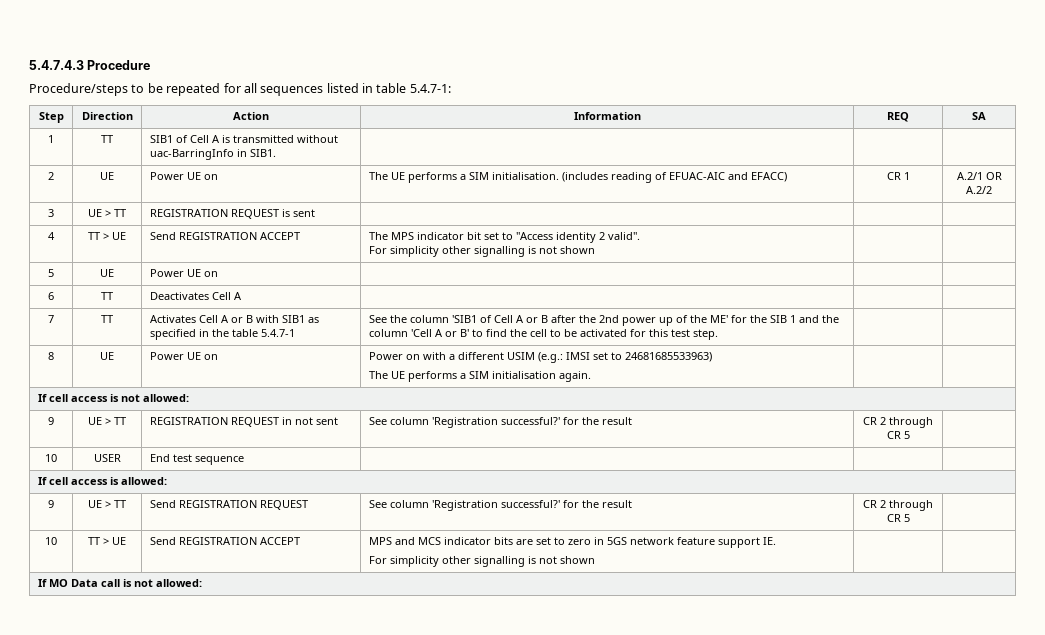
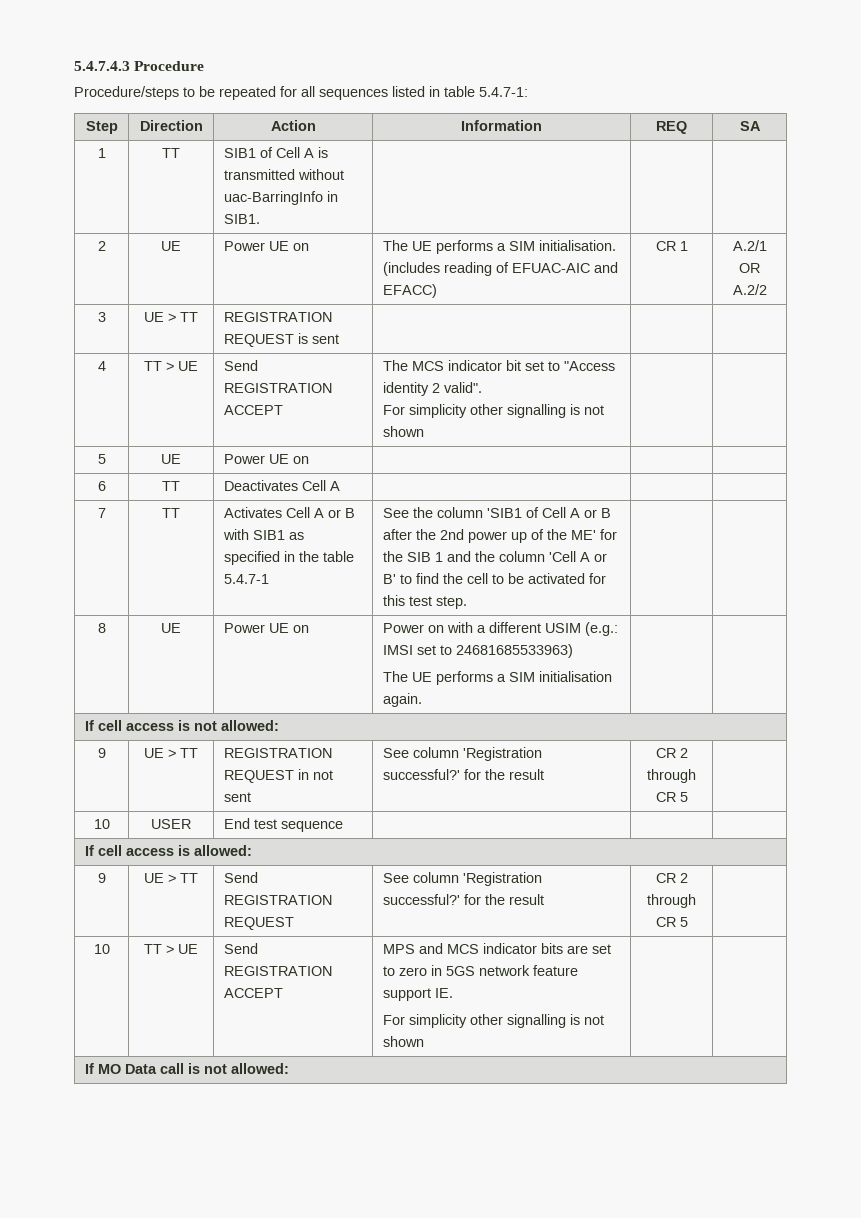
[390,232,414,240] MPS -> [411,361,444,371] MCS

